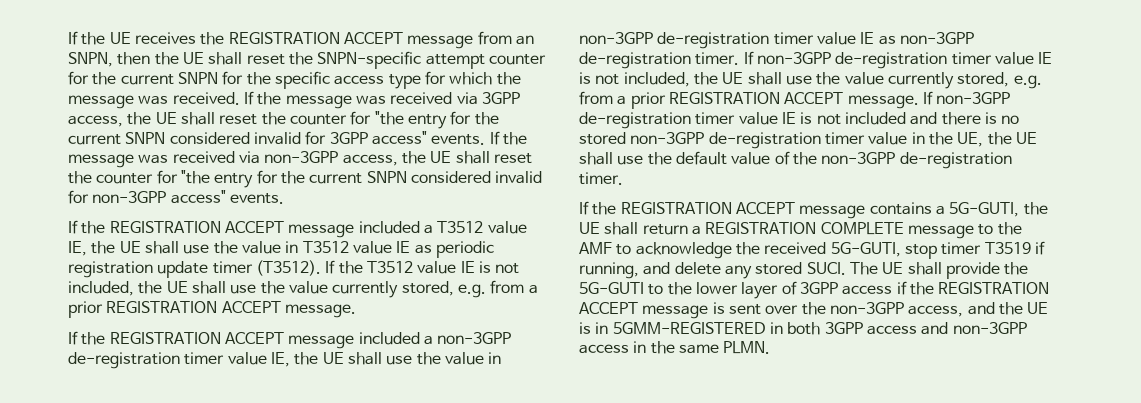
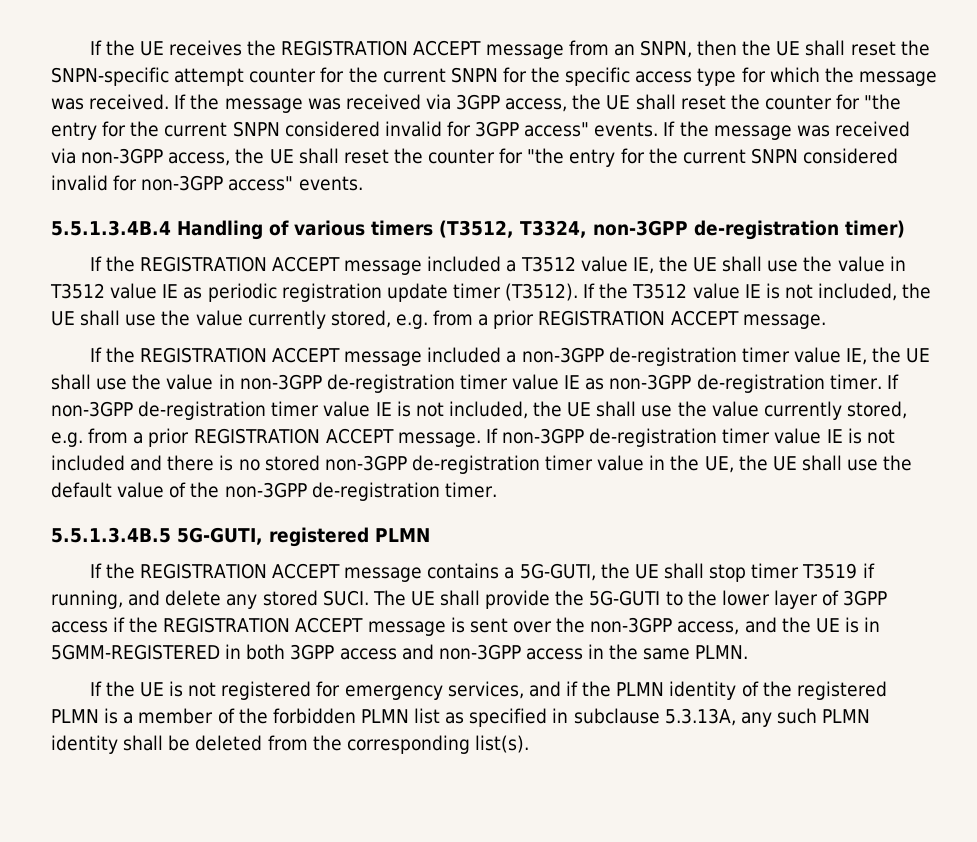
(284, 198) none -> [51,220,905,240] // 5.5.1.3.4B.4 Handling of various timers (T3512, T3324, non-3GPP de-registration timer)
(623, 178) none -> [51,527,430,547] // 5.5.1.3.4B.5 5G-GUTI, registered PLMN
[642,222,1022,239] [579,242,901,259] return a REGISTRATION COMPLETE message to the AMF to acknowledge the received 5G-GUTI, -> (704, 571) none
(771, 347) none -> [89,681,887,700] [51,708,871,727] [51,735,529,754] // If the UE is not registered for emergency services, and if the PLMN identity of the registered PLMN is a member of the forbidden PLMN list as specified in subclause 5.3.13A, any such PLMN identity shall be deleted from the corresponding list(s).

